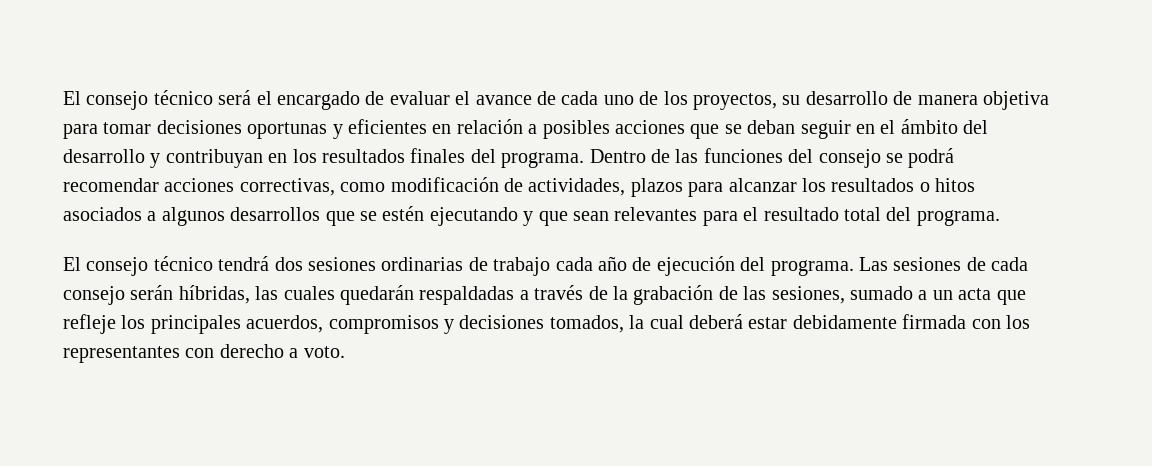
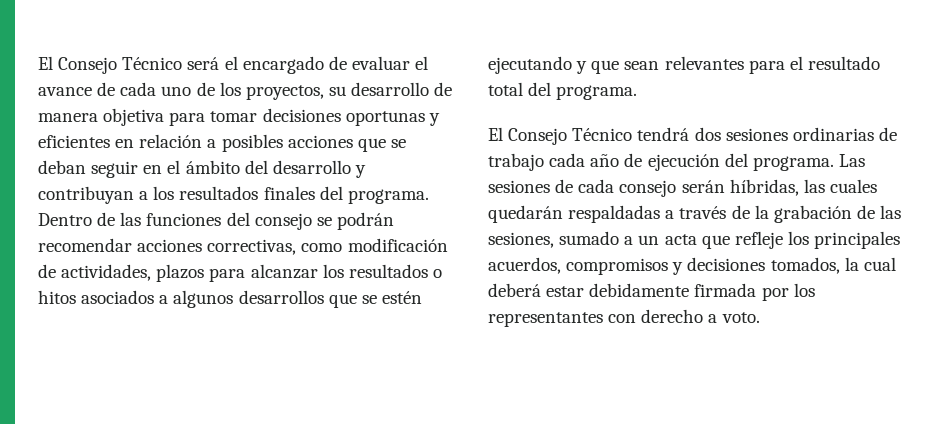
[63,90,213,110] El consejo técnico -> [38,56,183,74] El Consejo Técnico
[268,153,288,163] en -> [139,191,149,200] a
[908,148,955,168] podrá -> [336,212,394,230] podrán
[86,256,213,276] consejo técnico -> [508,128,633,145] Consejo Técnico
[971,319,1001,329] con -> [761,287,789,301] por

